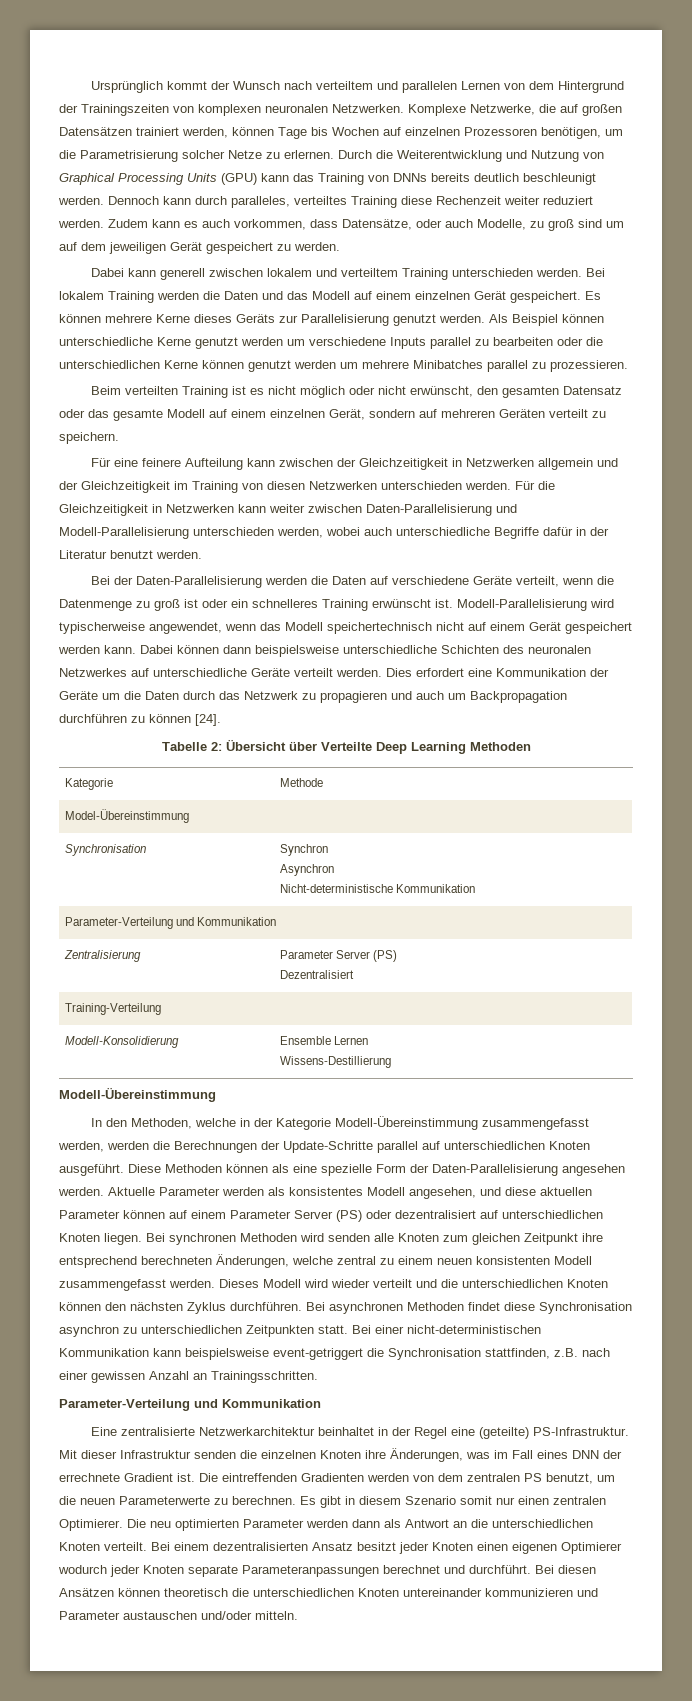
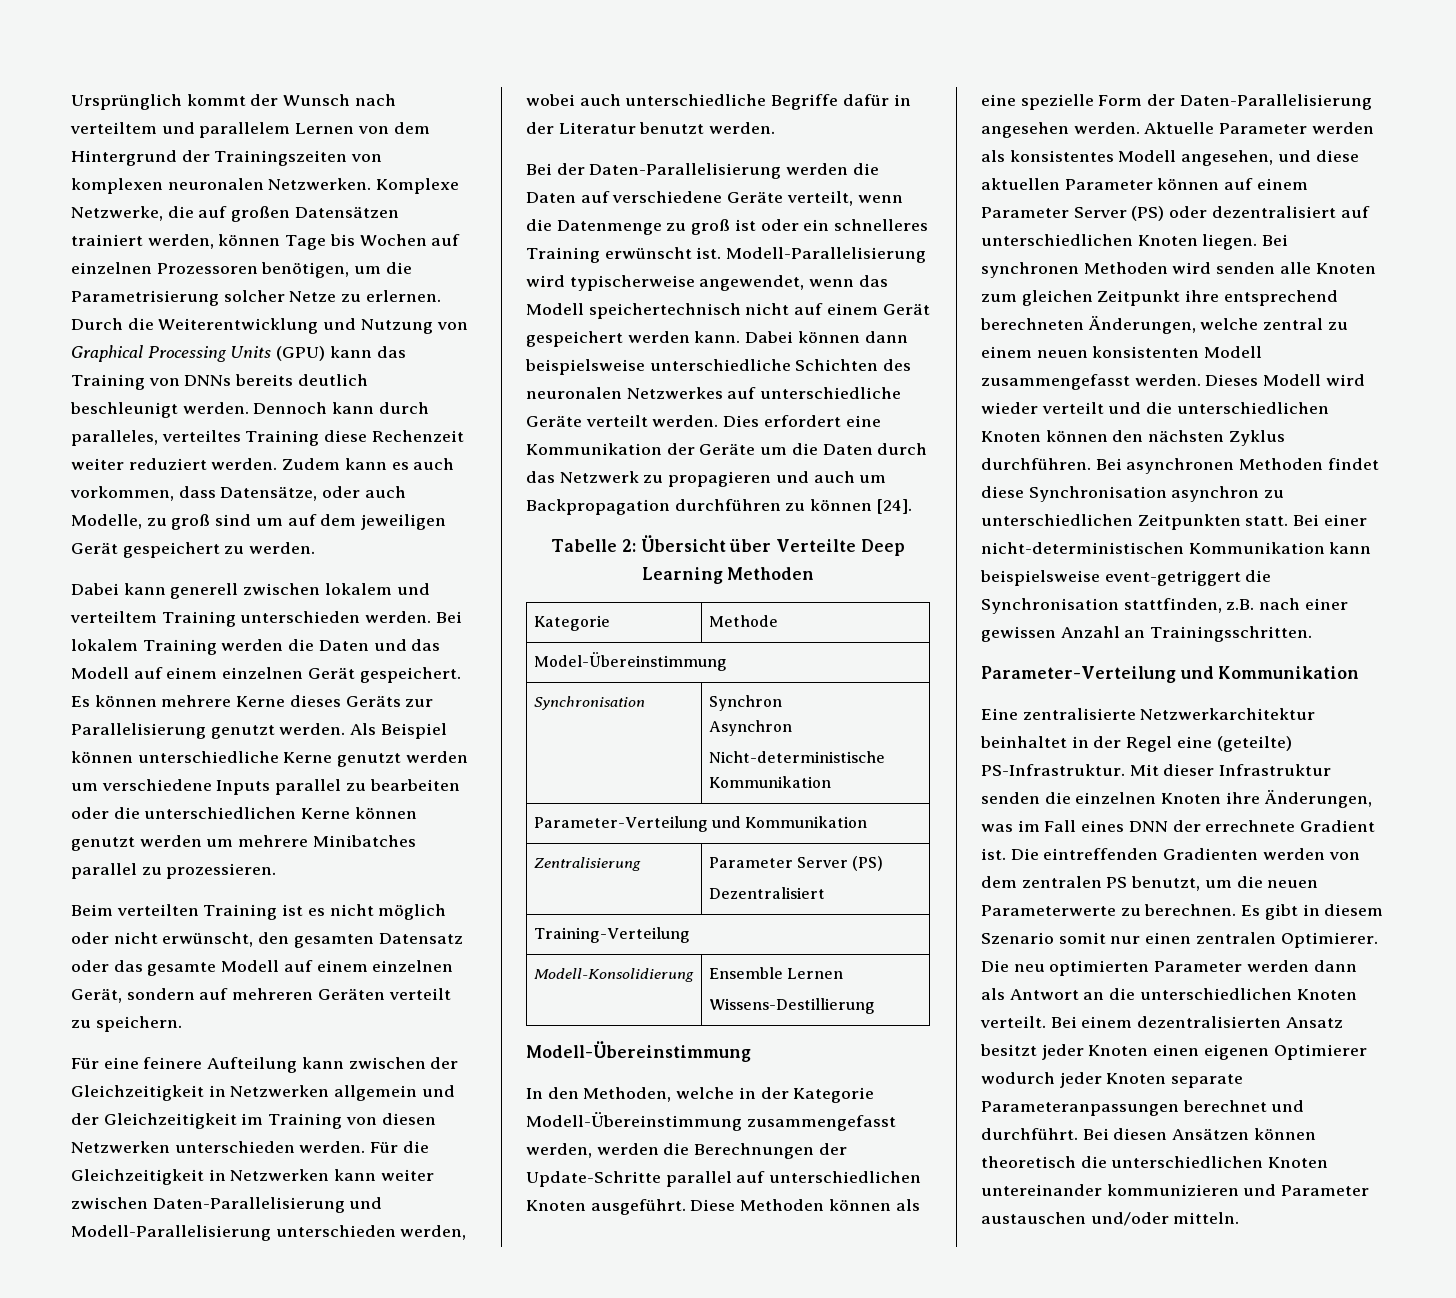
[402,81,458,93] parallelen -> [199,122,291,138] parallelem

